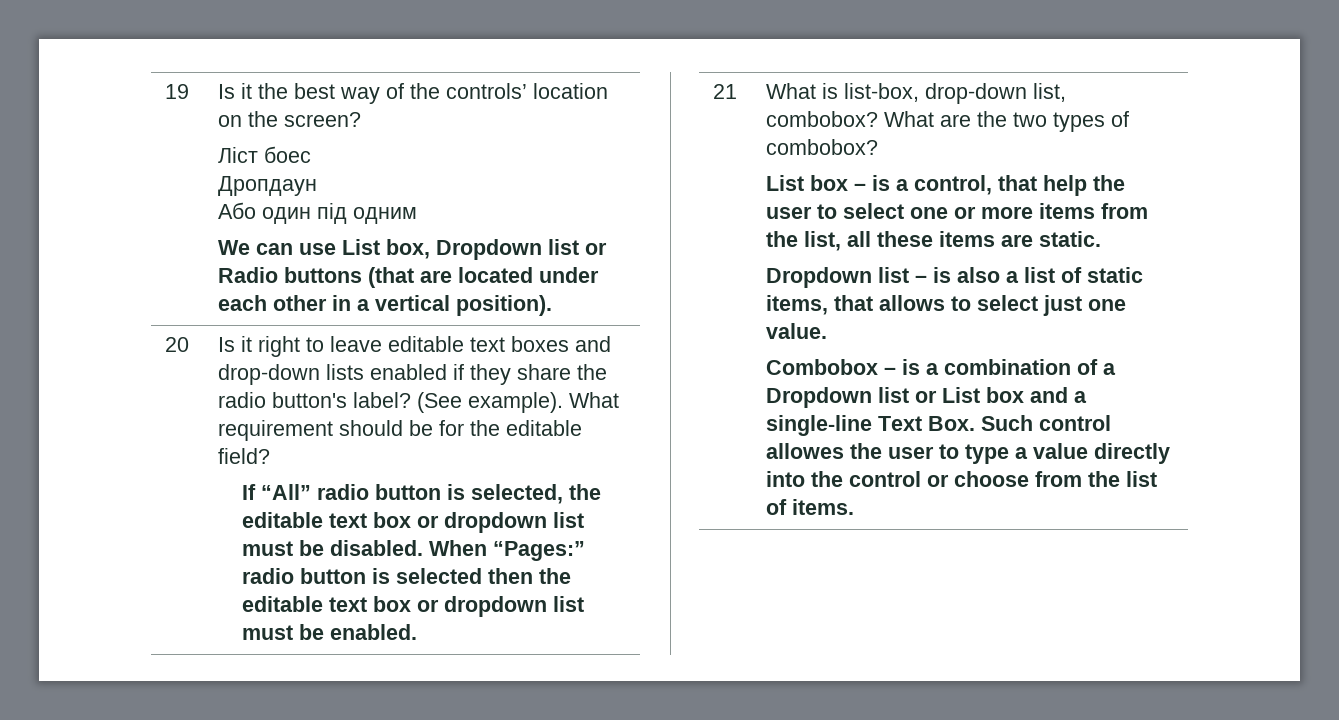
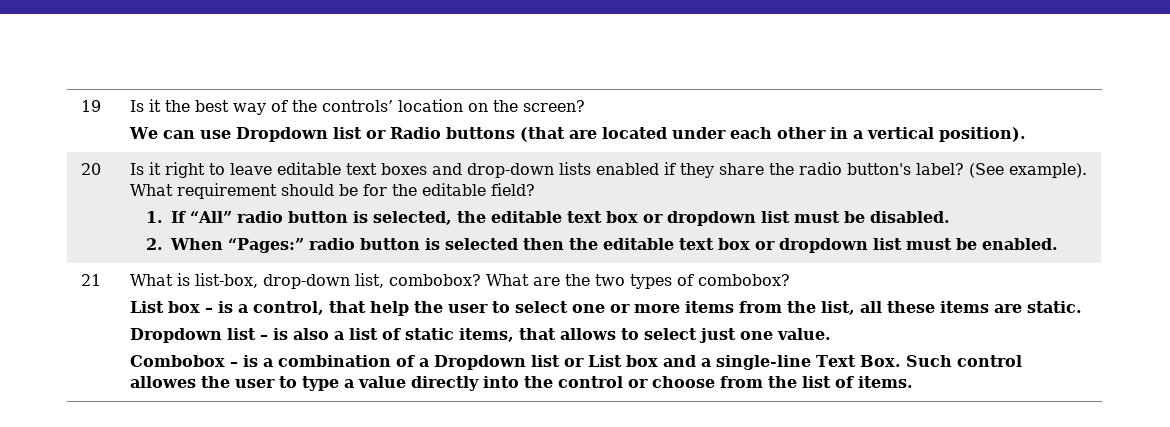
[218,146,312,163] [218,176,318,196] [218,202,418,224] // Ліст боес // Дропдаун // Або один під одним -> (586, 106) none
[342,239,431,259] List box, -> (232, 134) none
(271, 456) none -> [145,211,163,223] 1.
(423, 548) none -> [145,238,163,250] // 2.

